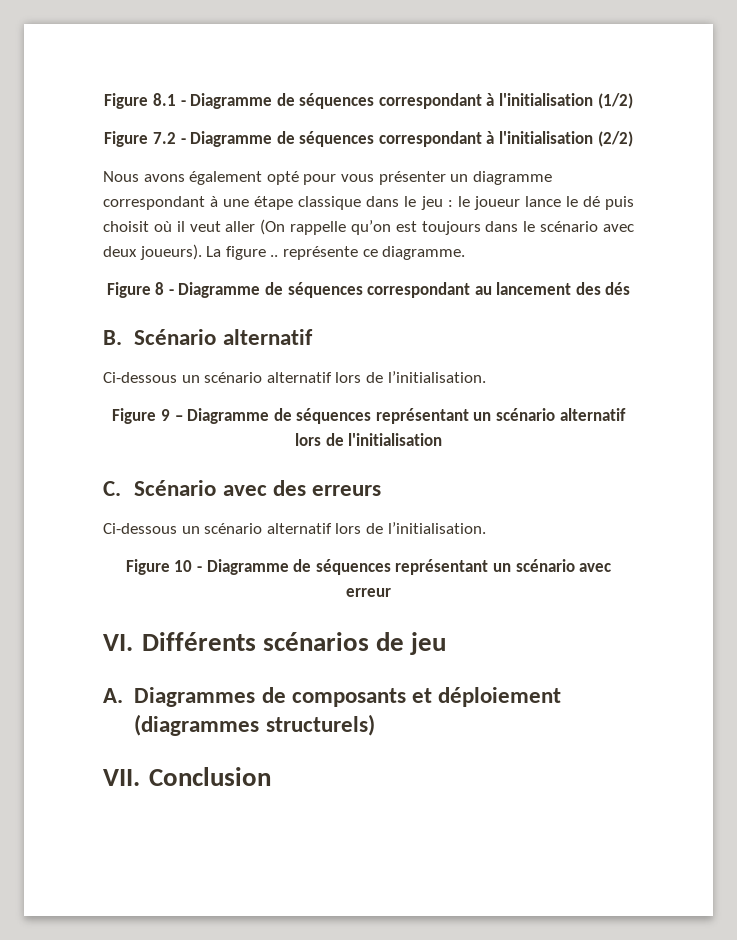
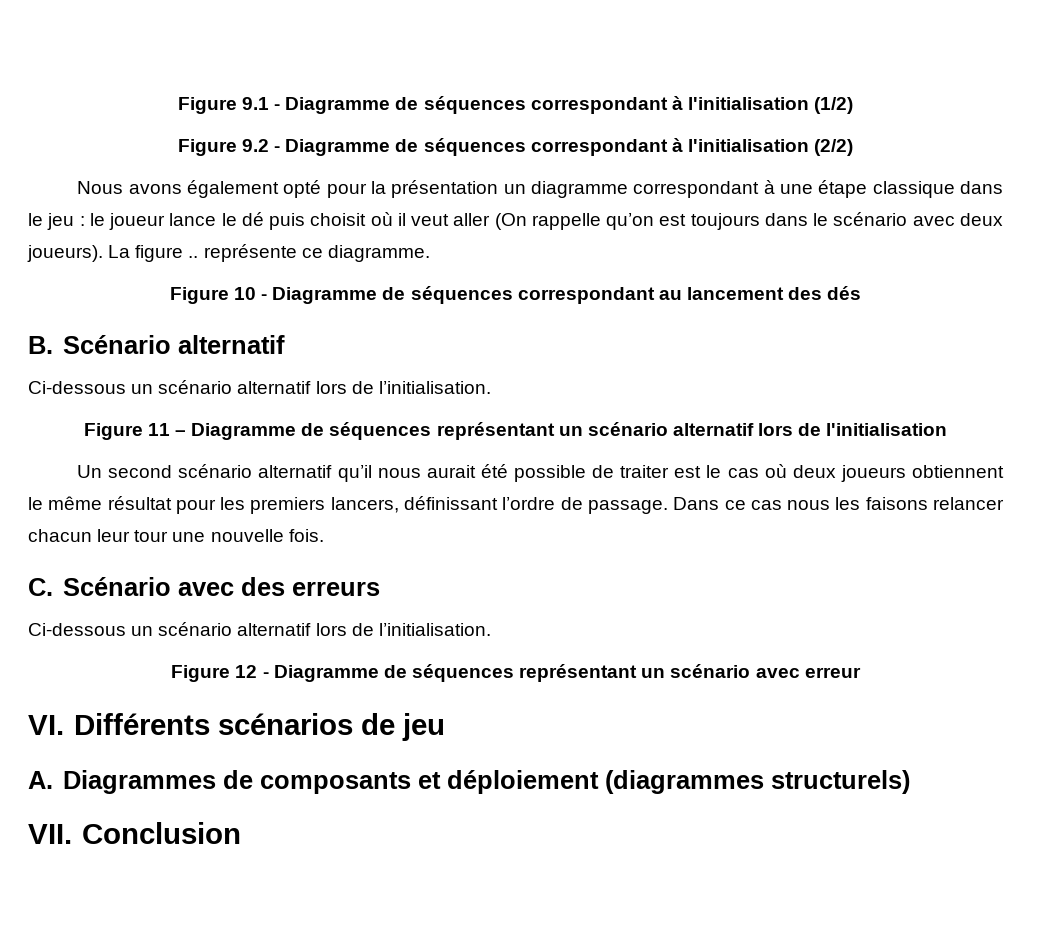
[104,93,176,109] Figure 8.1 -> [177,97,270,114] Figure 9.1
[152,132,176,144] 7.2 -> [242,139,270,152] 9.2
[340,171,446,185] vous présenter -> [370,180,499,198] la présentation
[155,282,165,295] 8 -> [233,287,256,300] 10
[160,409,170,421] 9 -> [147,423,170,436] 11
(443, 439) none -> [77,464,1005,482] [28,496,1004,514] [28,529,324,542] // Un second scénario alternatif qu’il nous aurait été possible de traiter est le cas où deux joueurs obtiennent le même résultat pour les premiers lancers, définissant l’ordre de passage. Dans ce cas nous les faisons relancer chacun leur tour une nouvelle fois.
[174,560,193,572] 10 -> [235,665,258,678] 12

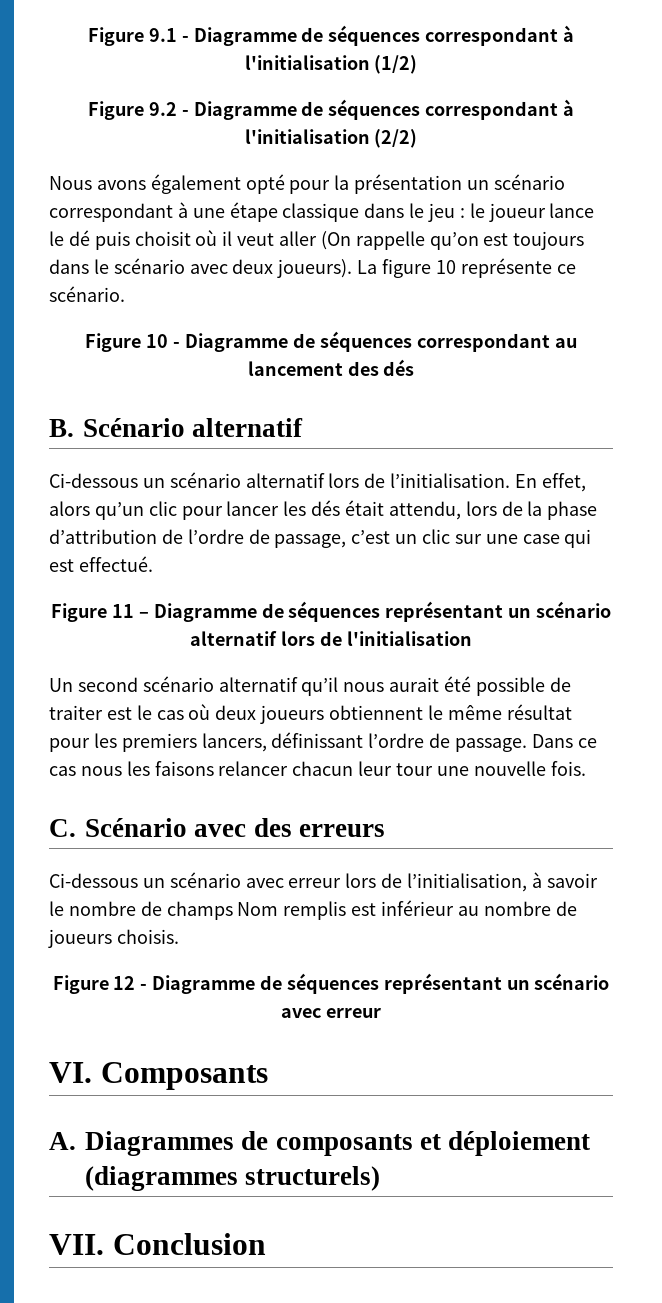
[530,181,628,198] diagramme -> [493,174,565,190] scénario
[188,256,199,258] .. -> [435,260,456,274] 10
[327,245,430,262] diagramme. -> [49,286,125,302] scénario.
(491, 387) none -> [515,473,586,492] [49,500,598,520] [49,529,592,548] [49,556,153,572] En effet, alors qu’un clic pour lancer les dés était attendu, lors de la phase d’attribution de l’ordre de passage, c’est un clic sur une case qui est effectué.
[237,623,491,636] alternatif lors de l’initialisation. -> [245,872,598,892] [49,900,577,920] [48,929,179,948] avec erreur lors de l’initialisation, à savoir le nombre de champs Nom remplis est inférieur au nombre de joueurs choisis.
[73,713,445,741] Différents scénarios de jeu -> [101,1062,268,1090] Composants

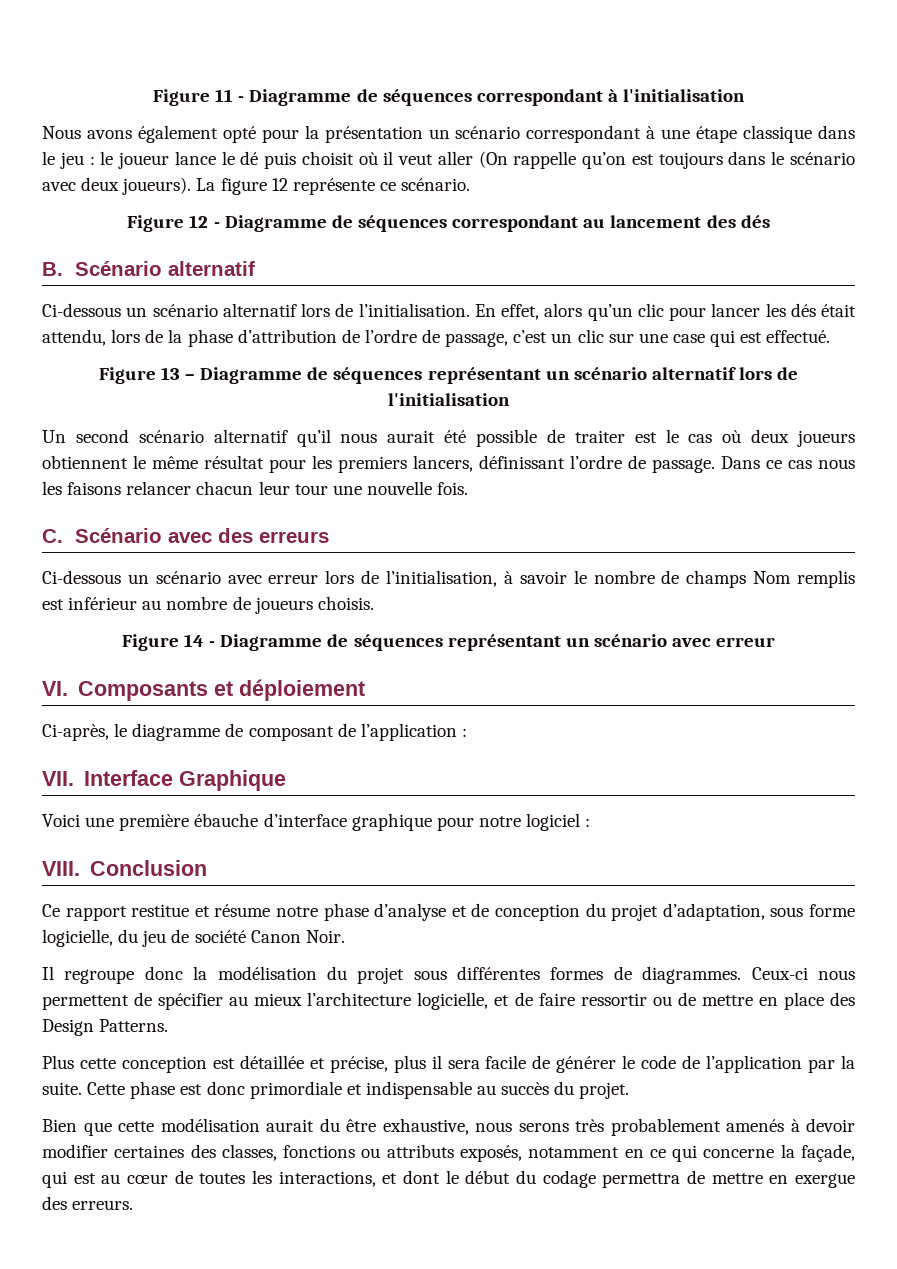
[87,25,575,46] [244,55,418,74] [87,99,575,120] [244,129,418,148] Figure 9.1 - Diagramme de séquences correspondant à l'initialisation (1/2) // Figure 9.2 - Diagramme de séquences correspondant à l'initialisation (2/2) -> [152,89,746,106] Figure 11 - Diagramme de séquences correspondant à l'initialisation
[435,260,456,274] 10 -> [271,178,288,191] 12
[146,334,169,348] 10 -> [189,215,209,228] 12
[111,604,134,618] 11 -> [160,367,180,380] 13
[113,976,136,990] 12 -> [183,634,204,647] 14
[49,1131,591,1156] [85,1166,381,1191] [49,1233,266,1255] // A. Diagrammes de composants et déploiement (diagrammes structurels) // VII. Conclusion -> [213,679,365,701] [42,723,467,741] [42,770,286,791] [42,813,591,831] [42,860,207,876] [42,903,856,921] [42,929,345,947] [42,966,855,984] [42,992,855,1010] [42,1019,169,1036] [42,1055,856,1073] [42,1081,630,1099] [42,1118,855,1136] [42,1144,856,1162] [42,1170,855,1188] [42,1196,134,1210] et déploiement // Ci-après, le diagramme de composant de l’application : // VII. Interface Graphique // Voici une première ébauche d’interface graphique pour notre logiciel : // VIII. Conclusion // Ce rapport restitue et résume notre phase d’analyse et de conception du projet d’adaptation, sous forme logicielle, du jeu de société Canon Noir. // Il regroupe donc la modélisation du projet sous différentes formes de diagrammes. Ceux-ci nous permettent de spécifier au mieux l’architecture logicielle, et de faire ressortir ou de mettre en place des Design Patterns. // Plus cette conception est détaillée et précise, plus il sera facile de générer le code de l’application par la suite. Cette phase est donc primordiale et indispensable au succès du projet. // Bien que cette modélisation aurait du être exhaustive, nous serons très probablement amenés à devoir modifier certaines des classes, fonctions ou attributs exposés, notamment en ce qui concerne la façade, qui est au cœur de toutes les interactions, et dont le début du codage permettra de mettre en exergue des erreurs.

